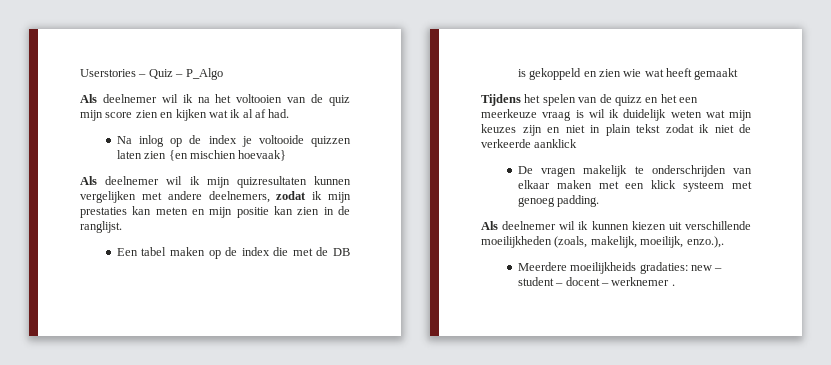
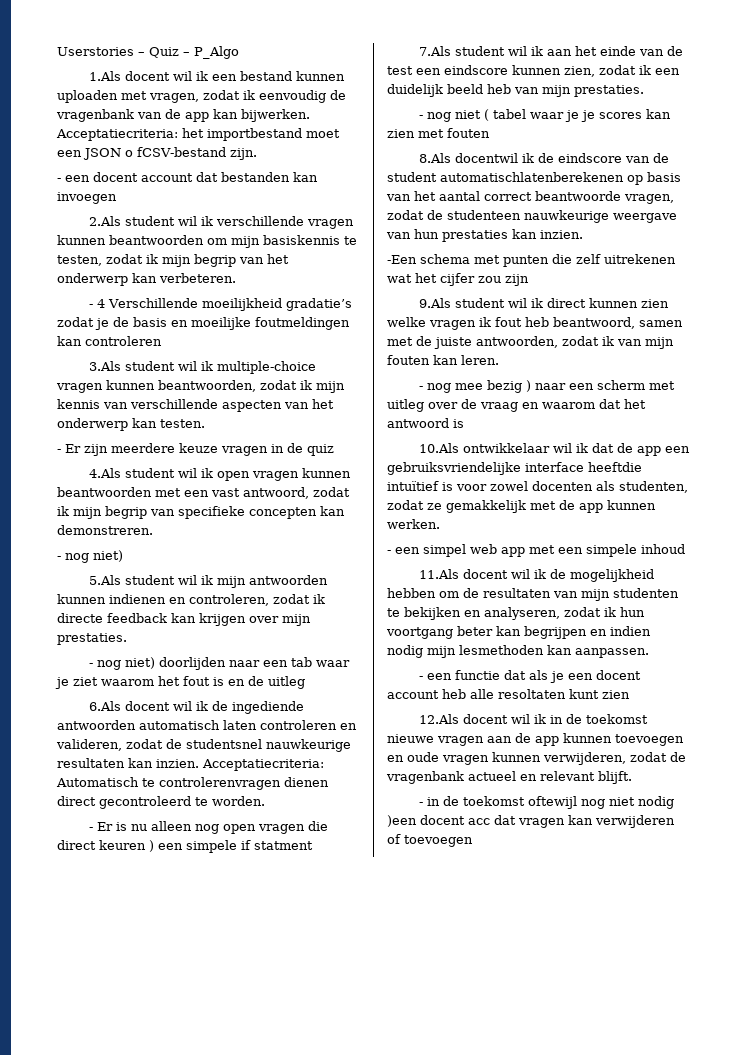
[80,94,350,106] [80,109,290,121] [116,135,351,147] [116,150,287,161] [80,176,351,188] [80,191,351,203] [80,206,351,218] [80,221,122,233] [116,247,350,259] [517,68,739,80] [481,94,698,106] [481,109,752,121] [481,124,751,136] [481,139,578,148] [517,165,752,177] [517,180,752,192] [517,195,600,207] [481,221,751,230] [481,236,724,248] [517,262,723,274] [517,277,675,286] Als deelnemer wil ik na het voltooien van de quiz mijn score zien en kijken wat ik al af had. // Na inlog op de index je voltooide quizzen laten zien {en mischien hoevaak} // Als deelnemer wil ik mijn quizresultaten kunnen vergelijken met andere deelnemers, zodat ik mijn prestaties kan meten en mijn positie kan zien in de ranglijst. // Een tabel maken op de index die met de DB is gekoppeld en zien wie wat heeft gemaakt // Tijdens het spelen van de quizz en het een meerkeuze vraag is wil ik duidelijk weten wat mijn keuzes zijn en niet in plain tekst zodat ik niet de verkeerde aanklick // De vragen makelijk te onderschrijden van elkaar maken met een klick systeem met genoeg padding. // Als deelnemer wil ik kunnen kiezen uit verschillende moeilijkheden (zoals, makelijk, moeilijk, enzo.),. // Meerdere moeilijkheids gradaties: new – student – docent – werknemer . -> [88,71,345,81] [57,90,346,103] [56,109,310,122] [56,128,340,141] [57,147,257,160] [57,172,318,182] [57,192,117,204] [88,216,354,229] [57,235,357,248] [57,254,289,267] [57,273,236,286] [88,298,352,311] [57,317,350,330] [57,336,162,346] [88,361,316,374] [56,380,345,393] [57,399,334,412] [57,418,205,431] [57,443,334,456] [88,468,351,481] [57,487,350,499] [57,506,345,519] [57,525,153,535] [57,550,123,563] [88,575,328,588] [57,594,325,606] [57,613,311,626] [57,633,127,645] [88,657,350,670] [55,676,305,689] [88,701,304,714] [57,720,357,730] [56,739,351,752] [57,758,324,771] [56,777,329,790] [57,796,265,809] [88,821,328,834] [57,840,313,853] [418,46,683,56] [387,65,680,77] [387,84,644,97] [418,109,671,122] [387,128,490,138] [418,153,669,163] [387,172,681,185] [386,191,674,204] [387,210,677,223] [386,229,583,242] [387,254,676,267] [387,273,529,286] [418,298,669,308] [387,317,683,330] [387,336,674,349] [387,355,499,365] [418,380,675,393] [387,399,646,412] [387,418,464,428] [418,443,690,456] [387,462,642,475] [387,481,688,493] [387,500,656,513] [387,519,440,529] [387,544,685,557] [418,569,654,582] [387,588,679,601] [387,607,645,620] [386,626,651,639] [387,645,649,658] [418,670,641,683] [387,689,630,699] [418,714,648,724] [387,733,684,746] [387,752,686,765] [386,771,632,784] [418,796,674,809] [387,815,675,828] [387,834,473,847] 1.Als docent wil ik een bestand kunnen uploaden met vragen, zodat ik eenvoudig de vragenbank van de app kan bijwerken. Acceptatiecriteria: het importbestand moet een JSON o fCSV-bestand zijn. // - een docent account dat bestanden kan invoegen // 2.Als student wil ik verschillende vragen kunnen beantwoorden om mijn basiskennis te testen, zodat ik mijn begrip van het onderwerp kan verbeteren. // - 4 Verschillende moeilijkheid gradatie’s zodat je de basis en moeilijke foutmeldingen kan controleren // 3.Als student wil ik multiple-choice vragen kunnen beantwoorden, zodat ik mijn kennis van verschillende aspecten van het onderwerp kan testen. // - Er zijn meerdere keuze vragen in de quiz // 4.Als student wil ik open vragen kunnen beantwoorden met een vast antwoord, zodat ik mijn begrip van specifieke concepten kan demonstreren. // - nog niet) // 5.Als student wil ik mijn antwoorden kunnen indienen en controleren, zodat ik directe feedback kan krijgen over mijn prestaties. // - nog niet) doorlijden naar een tab waar je ziet waarom het fout is en de uitleg // 6.Als docent wil ik de ingediende antwoorden automatisch laten controleren en valideren, zodat de studentsnel nauwkeurige resultaten kan inzien. Acceptatiecriteria: Automatisch te controlerenvragen dienen direct gecontroleerd te worden. // - Er is nu alleen nog open vragen die direct keuren ) een simpele if statment // 7.Als student wil ik aan het einde van de test een eindscore kunnen zien, zodat ik een duidelijk beeld heb van mijn prestaties. // - nog niet ( tabel waar je je scores kan zien met fouten // 8.Als docentwil ik de eindscore van de student automatischlatenberekenen op basis van het aantal correct beantwoorde vragen, zodat de studenteen nauwkeurige weergave van hun prestaties kan inzien. // -Een schema met punten die zelf uitrekenen wat het cijfer zou zijn // 9.Als student wil ik direct kunnen zien welke vragen ik fout heb beantwoord, samen met de juiste antwoorden, zodat ik van mijn fouten kan leren. // - nog mee bezig ) naar een scherm met uitleg over de vraag en waarom dat het antwoord is // 10.Als ontwikkelaar wil ik dat de app een gebruiksvriendelijke interface heeftdie intuïtief is voor zowel docenten als studenten, zodat ze gemakkelijk met de app kunnen werken. // - een simpel web app met een simpele inhoud // 11.Als docent wil ik de mogelijkheid hebben om de resultaten van mijn studenten te bekijken en analyseren, zodat ik hun voortgang beter kan begrijpen en indien nodig mijn lesmethoden kan aanpassen. // - een functie dat als je een docent account heb alle resoltaten kunt zien // 12.Als docent wil ik in de toekomst nieuwe vragen aan de app kunnen toevoegen en oude vragen kunnen verwijderen, zodat de vragenbank actueel en relevant blijft. // - in de toekomst oftewijl nog niet nodig )een docent acc dat vragen kan verwijderen of toevoegen

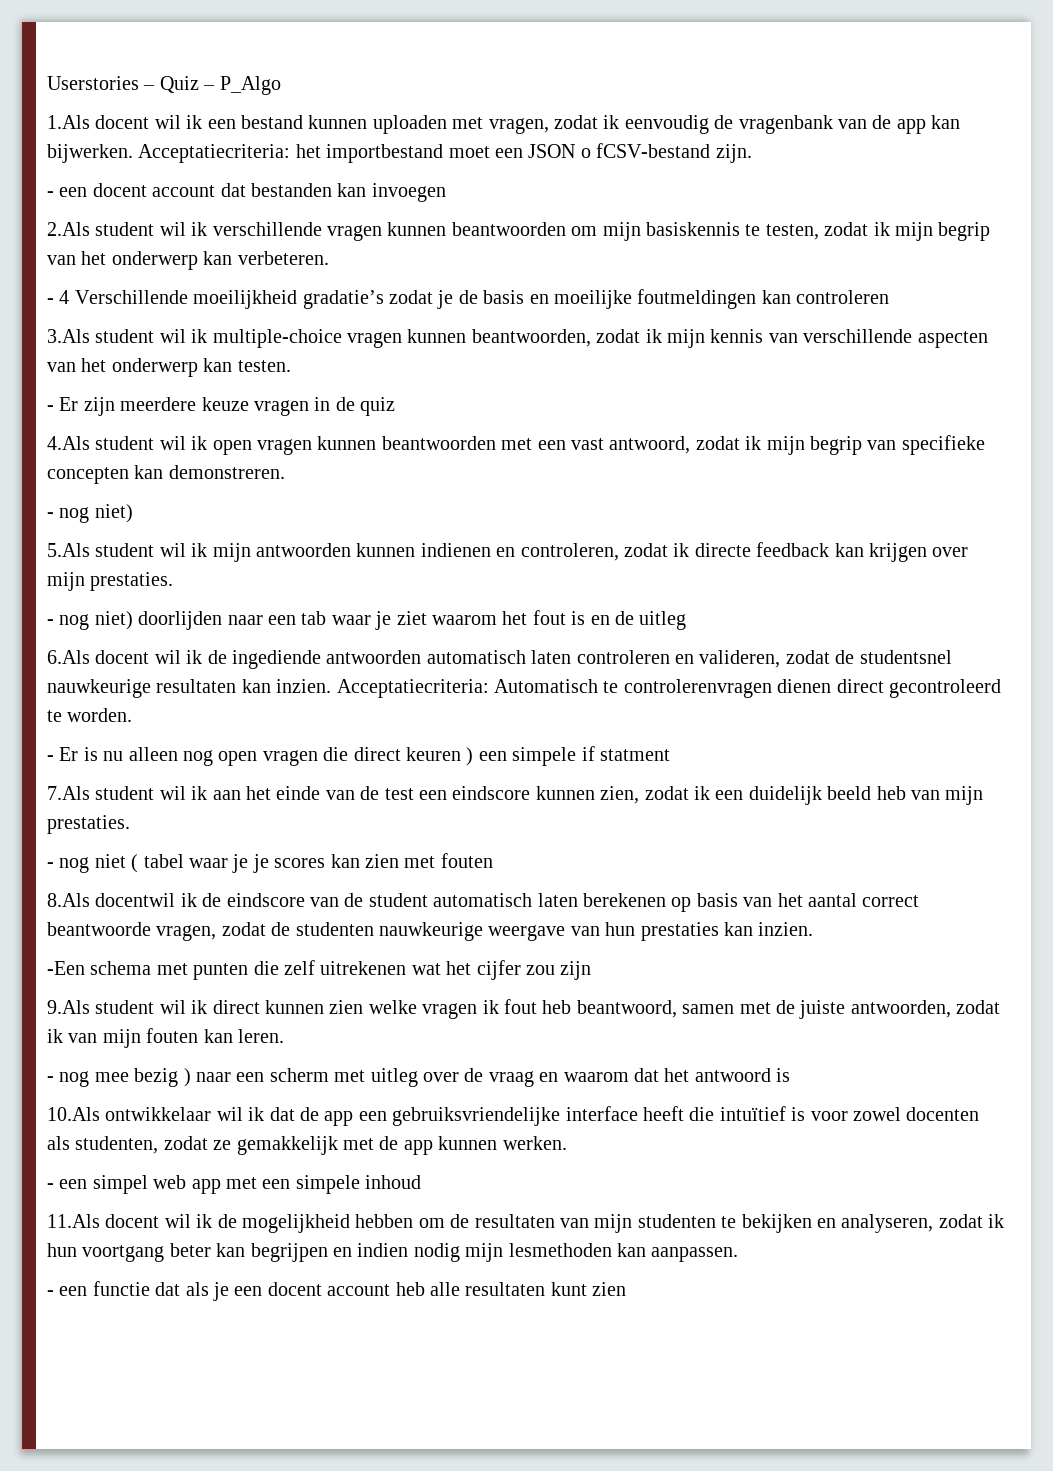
[440,172,624,182] automatischlatenberekenen -> [433,893,666,907] automatisch laten berekenen
[447,210,521,220] studenteen -> [295,922,374,936] studenten
[588,462,642,472] heeftdie -> [642,1106,715,1121] heeft die
[498,689,566,699] resoltaten -> [465,1282,546,1296] resultaten
[418,714,648,724] [387,733,684,746] [387,752,686,765] [386,771,632,784] [418,796,674,809] [387,815,675,828] [387,834,473,847] // 12.Als docent wil ik in de toekomst nieuwe vragen aan de app kunnen toevoegen en oude vragen kunnen verwijderen, zodat de vragenbank actueel en relevant blijft. // - in de toekomst oftewijl nog niet nodig )een docent acc dat vragen kan verwijderen of toevoegen -> (627, 1289) none

